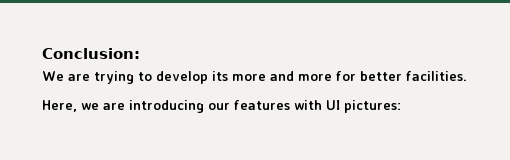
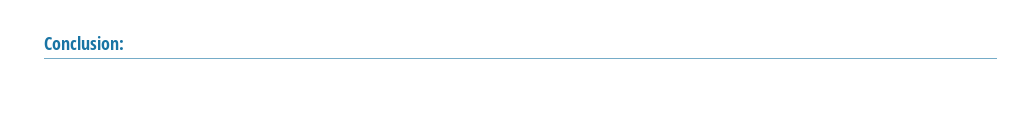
[42,71,467,84] [42,100,401,113] // We are trying to develop its more and more for better facilities. // Here, we are introducing our features with UI pictures: -> (124, 43) none

